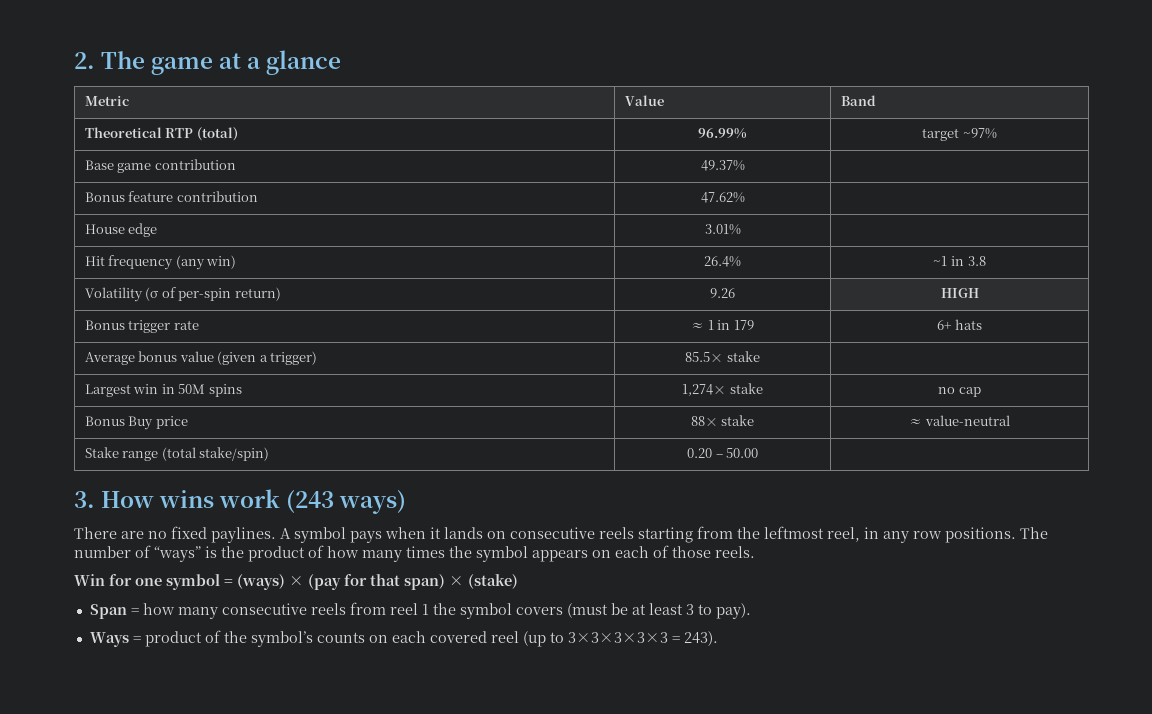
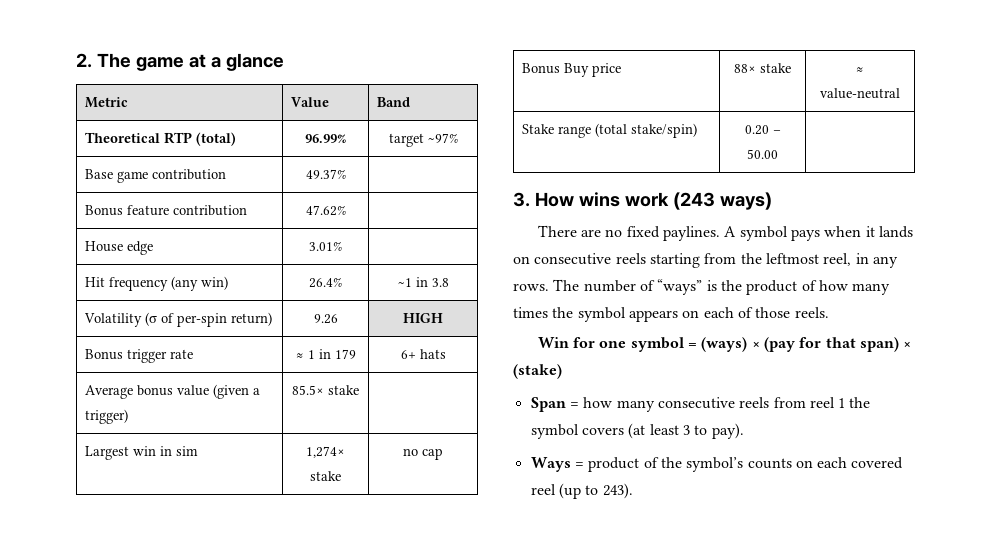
[178,384,242,397] 50M spins -> [176,446,199,456] sim
[913,527,1016,543] row positions. -> [513,283,549,291] rows.
[566,603,646,618] (must be at -> [628,423,646,439] (at
[567,632,680,643] 3×3×3×3×3 = -> (599, 490) none

